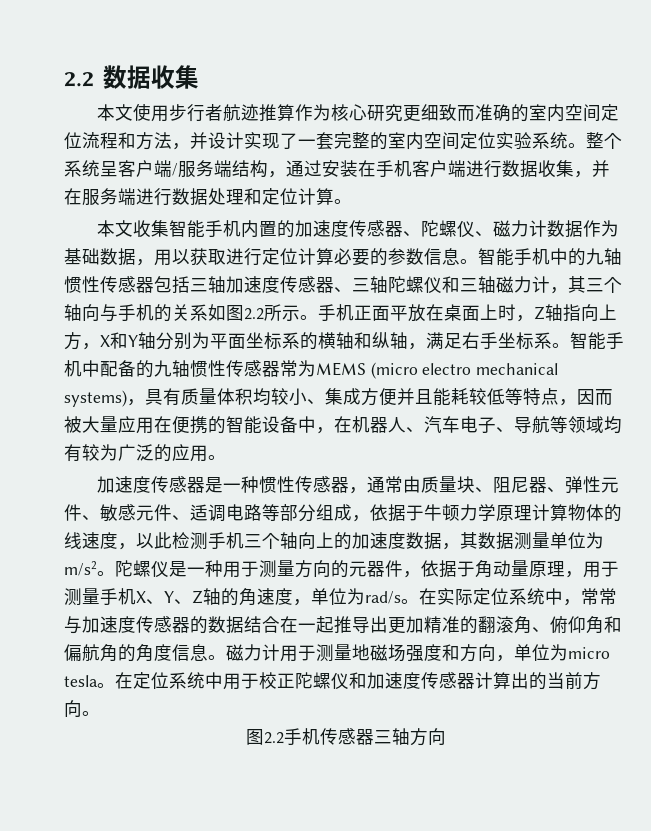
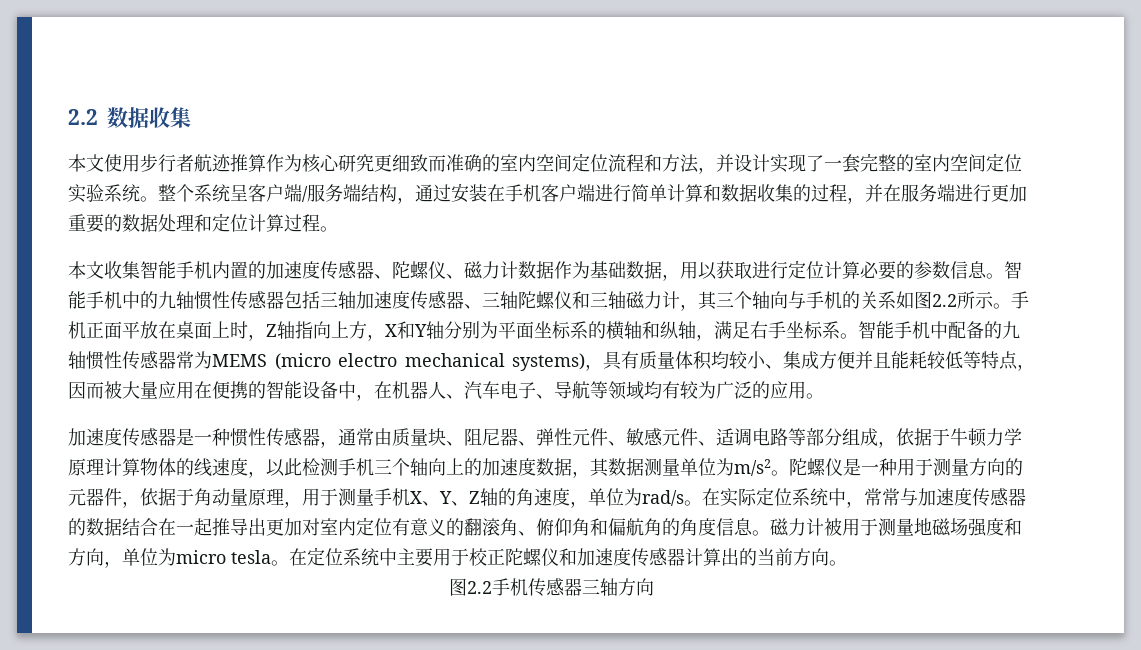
[502,160,574,178] 数据收集 -> [631,184,847,202] 简单计算和数据收集的过程
(172, 197) none -> [991,184,1027,202] [68,214,122,233] 更加重要的
(334, 196) none -> [284,214,320,232] 过程
[424,616,460,633] 精准 -> [302,517,446,536] 对室内定位有意义
(280, 652) none -> [824,518,842,536] 被
(223, 680) none -> [397,548,433,567] 主要

